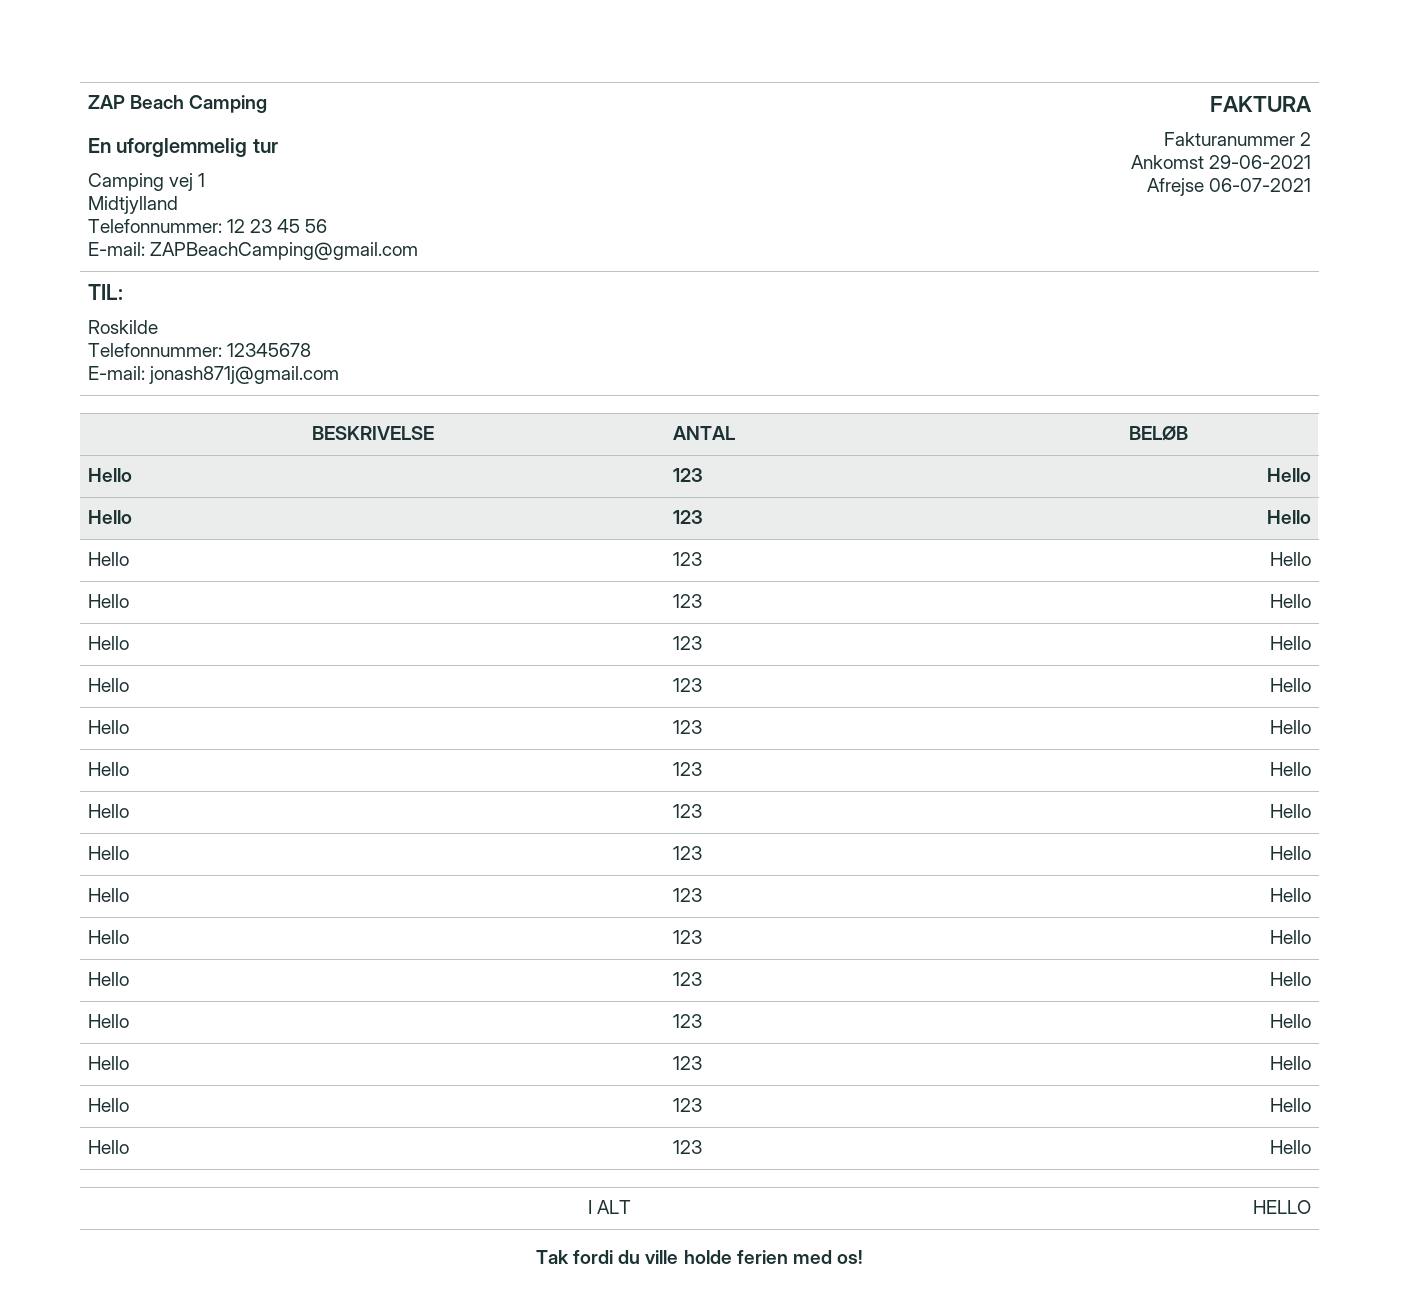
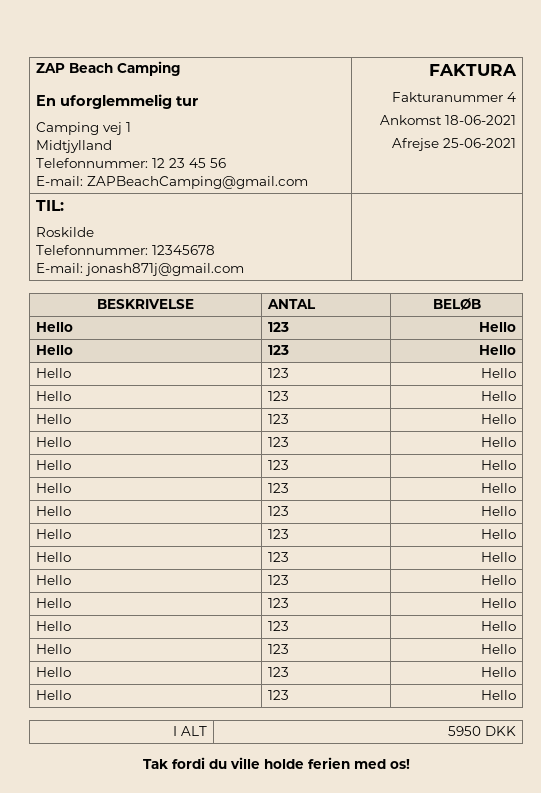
[1300,132,1312,146] 2 -> [506,92,516,102] 4
[1209,155,1312,169] 29-06-2021 -> [444,115,516,125] 18-06-2021
[1209,178,1312,192] 06-07-2021 -> [442,138,516,148] 25-06-2021
[1253,1200,1312,1214] HELLO -> [447,726,516,736] 5950 DKK

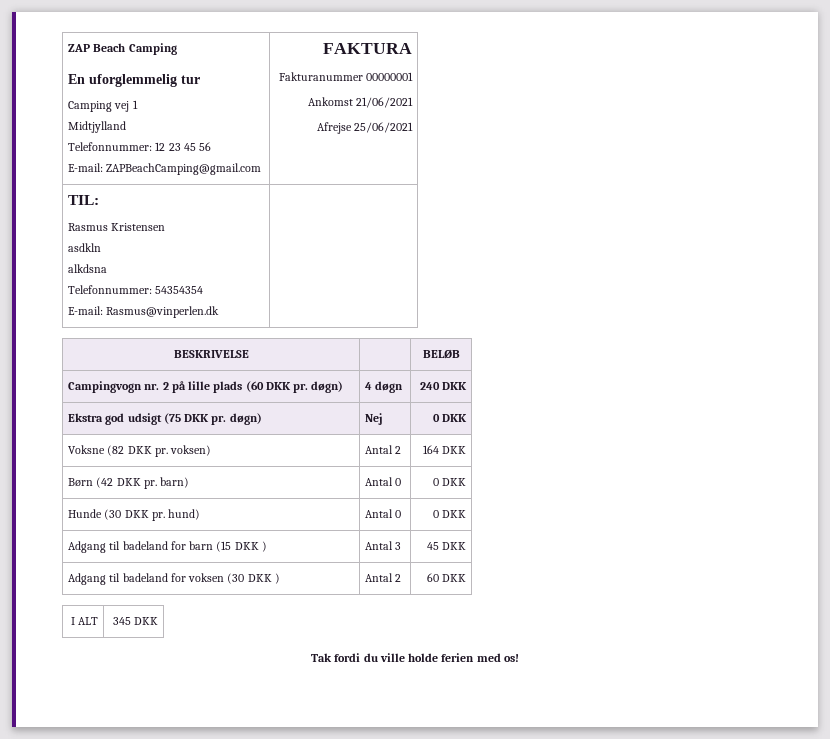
[506,92,516,102] 4 -> [365,72,413,81] 00000001
[444,115,516,125] 18-06-2021 -> [355,97,413,108] 21/06/2021
[442,138,516,148] 25-06-2021 -> [353,122,413,133] 25/06/2021
[36,227,95,237] [36,245,216,255] [36,263,245,276] Roskilde // Telefonnummer: 12345678 // E-mail: jonash871j@gmail.com -> [68,223,166,231] [68,243,102,252] [68,264,108,273] [68,285,204,294] [68,306,220,318] Rasmus Kristensen // asdkln // alkdsna // Telefonnummer: 54354354 // E-mail: Rasmus@vinperlen.dk
[267,299,317,309] ANTAL -> (249, 354) none
[36,322,74,332] [268,322,290,332] [478,322,516,332] [36,345,74,355] [268,345,290,355] [478,345,516,355] [36,368,72,378] [268,368,290,378] [480,368,516,378] [36,391,72,401] [268,391,290,401] [480,391,516,401] [36,414,72,424] [268,414,290,424] [480,414,516,424] [36,437,72,447] [268,437,290,447] [480,437,516,447] [36,460,72,470] [268,460,290,470] [480,460,516,470] [36,483,72,493] [268,483,290,493] [480,483,516,493] [36,506,72,516] [268,506,290,516] [480,506,516,516] [36,529,72,539] [268,529,290,539] [480,529,516,539] [36,552,72,562] [268,552,290,562] [480,552,516,562] [36,575,72,585] [268,575,290,585] [480,575,516,585] [36,598,72,608] [268,598,290,608] [480,598,516,608] [36,621,72,631] [268,621,290,631] [480,621,516,631] [36,644,72,654] [268,644,290,654] [480,644,516,654] [36,667,72,677] [268,667,290,677] [480,667,516,677] [36,690,72,700] [268,690,290,700] [480,690,516,700] Hello | 123 | Hello // Hello | 123 | Hello // Hello | 123 | Hello // Hello | 123 | Hello // Hello | 123 | Hello // Hello | 123 | Hello // Hello | 123 | Hello // Hello | 123 | Hello // Hello | 123 | Hello // Hello | 123 | Hello // Hello | 123 | Hello // Hello | 123 | Hello // Hello | 123 | Hello // Hello | 123 | Hello // Hello | 123 | Hello // Hello | 123 | Hello // Hello | 123 | Hello -> [68,381,344,393] [365,381,404,393] [419,382,467,390] [68,413,262,425] [365,413,384,425] [432,414,467,422] [68,445,212,457] [365,445,402,454] [422,445,466,454] [68,477,190,489] [365,477,402,486] [432,478,466,486] [68,509,201,521] [365,509,402,518] [432,510,466,518] [68,541,267,553] [365,541,402,550] [426,542,466,550] [68,573,280,585] [365,573,402,582] [426,573,466,582] Campingvogn nr. 2 på lille plads (60 DKK pr. døgn) | 4 døgn | 240 DKK // Ekstra god udsigt (75 DKK pr. døgn) | Nej | 0 DKK // Voksne (82 DKK pr. voksen) | Antal 2 | 164 DKK // Børn (42 DKK pr. barn) | Antal 0 | 0 DKK // Hunde (30 DKK pr. hund) | Antal 0 | 0 DKK // Adgang til badeland for barn (15 DKK ) | Antal 3 | 45 DKK // Adgang til badeland for voksen (30 DKK ) | Antal 2 | 60 DKK
[447,726,481,736] 5950 -> [112,617,131,625] 345

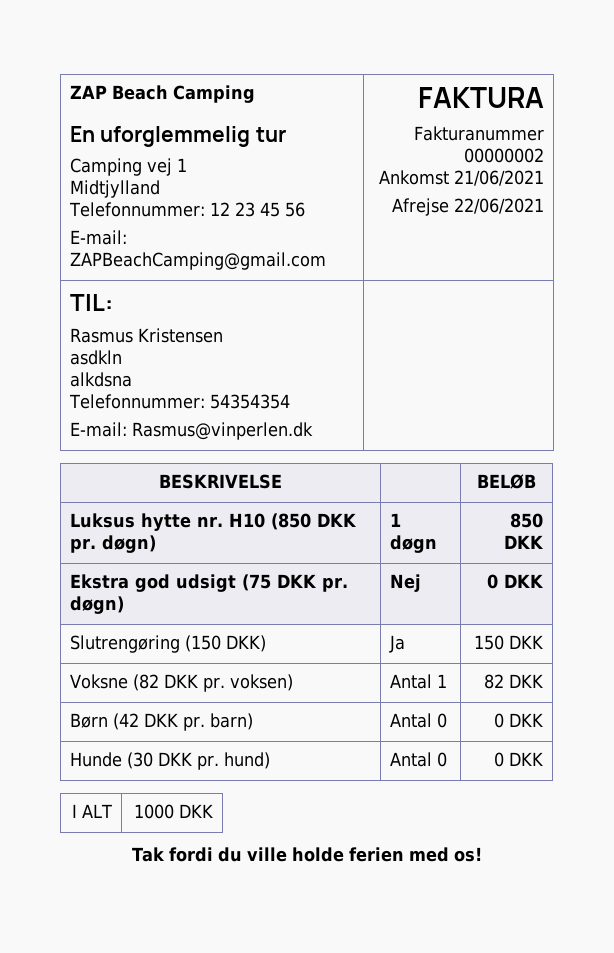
[365,72,413,81] 00000001 -> [464,148,545,163] 00000002
[353,122,413,133] 25/06/2021 -> [454,198,545,214] 22/06/2021
[68,381,344,393] [365,382,373,390] Campingvogn nr. 2 på lille plads (60 DKK pr. døgn) | 4 -> [69,513,357,531] [69,535,156,553] [389,513,401,527] Luksus hytte nr. H10 (850 DKK pr. døgn) | 1
[419,382,440,390] 240 -> [510,513,544,528] 850
(467, 418) none -> [69,635,266,653] [388,635,405,653] [474,635,544,650] // Slutrengøring (150 DKK) | Ja | 150 DKK
[395,446,402,454] [422,445,439,454] 2 | 164 -> [436,674,447,688] [484,674,505,689] 1 | 82
[68,541,267,553] [365,541,402,550] [426,542,466,550] [68,573,280,585] [365,573,402,582] [426,573,466,582] // Adgang til badeland for barn (15 DKK ) | Antal 3 | 45 DKK // Adgang til badeland for voksen (30 DKK ) | Antal 2 | 60 DKK -> (544, 759) none
[112,617,131,625] 345 -> [134,804,175,819] 1000

